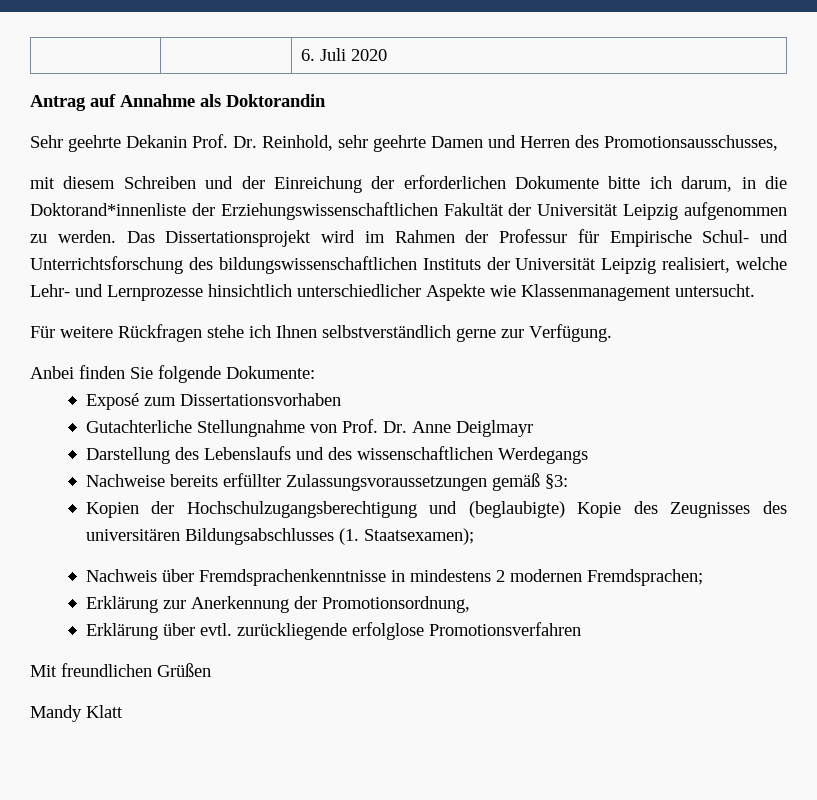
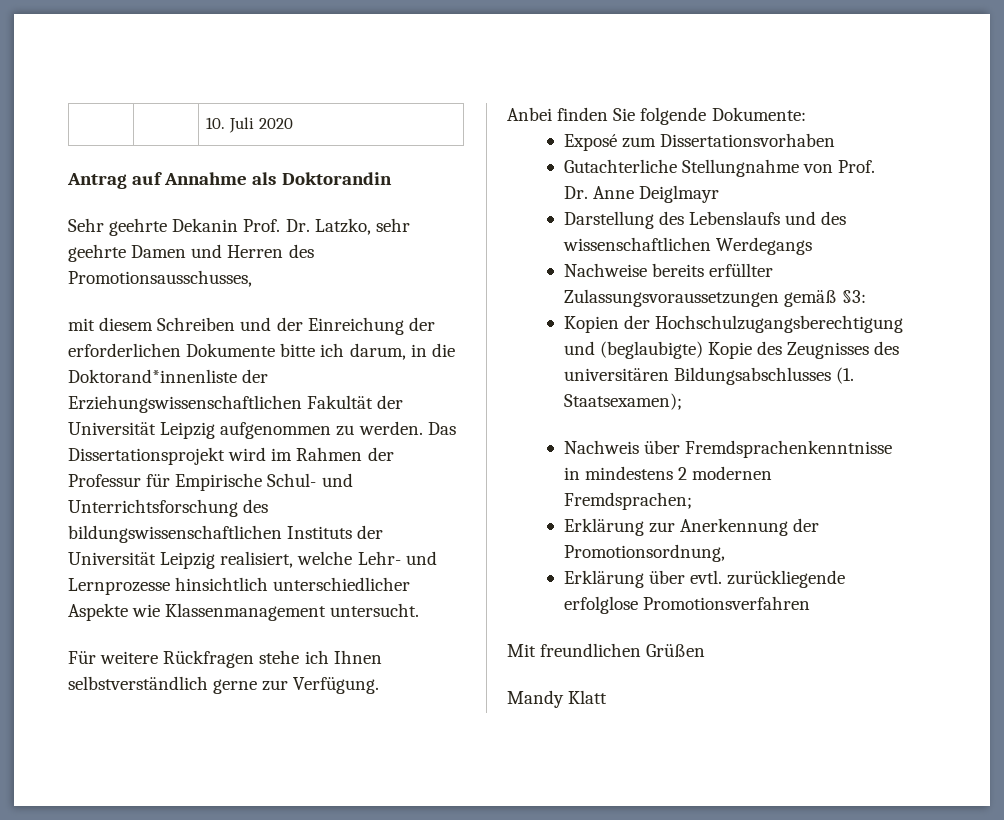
[300,49,315,61] | | 6. -> [206,117,226,129] | | 10.
[262,135,333,151] Reinhold, -> [314,218,371,235] Latzko,

